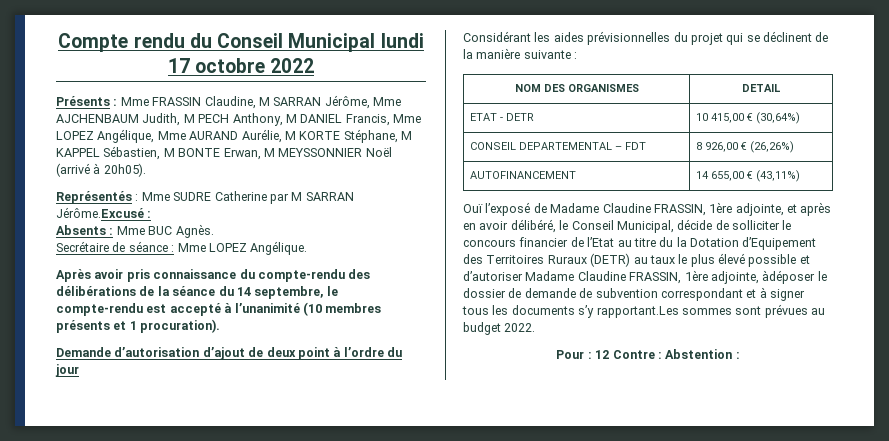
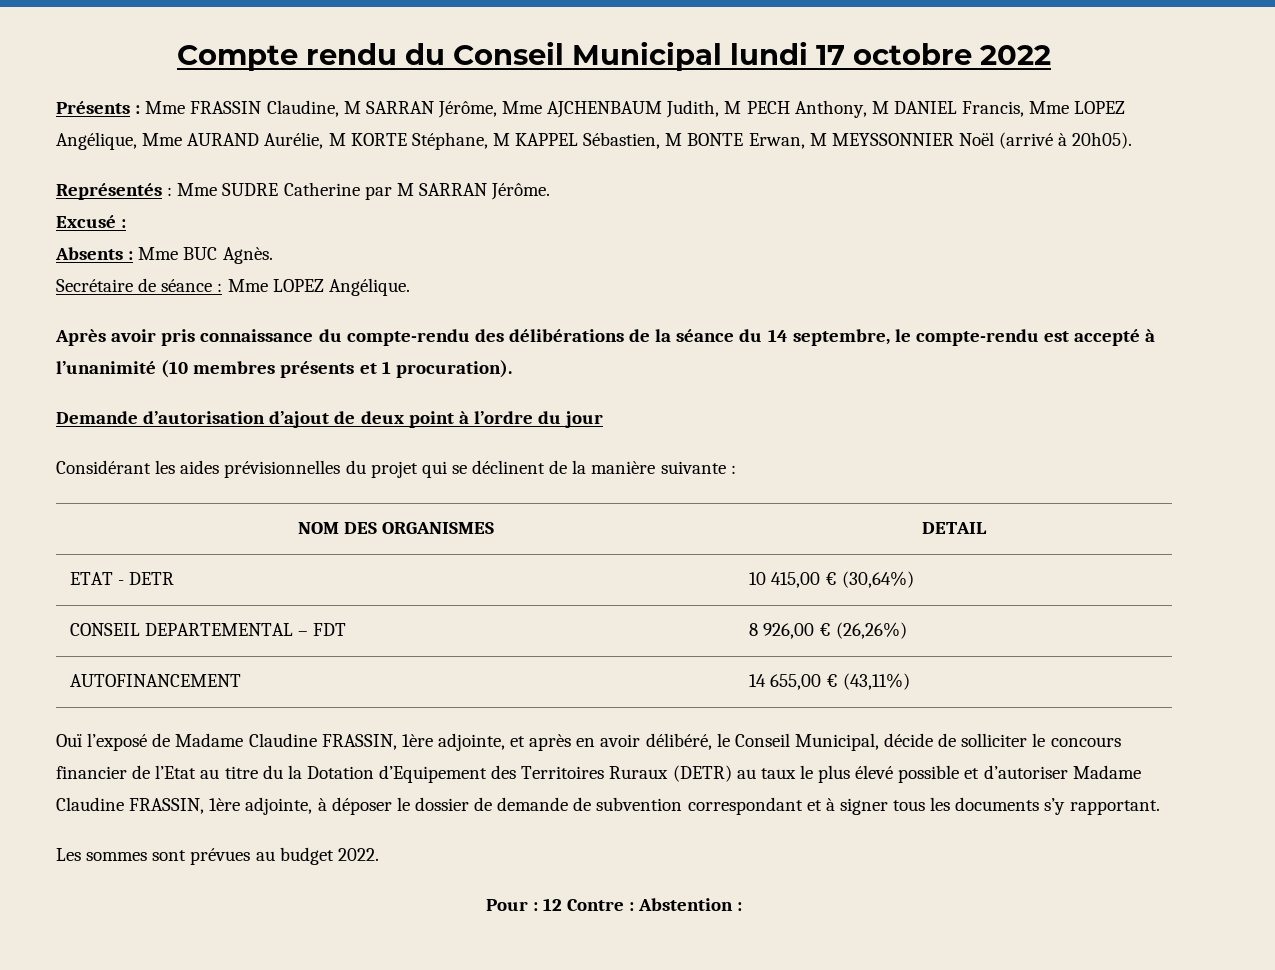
[56,207,144,218] Jérôme.Excusé -> [491,183,551,200] [56,215,116,228] Jérôme. // Excusé
[762,270,816,284] àdéposer -> [317,797,392,815] à déposer
[596,306,679,318] rapportant.Les -> [1069,800,1160,815] [56,848,81,861] rapportant. // Les

